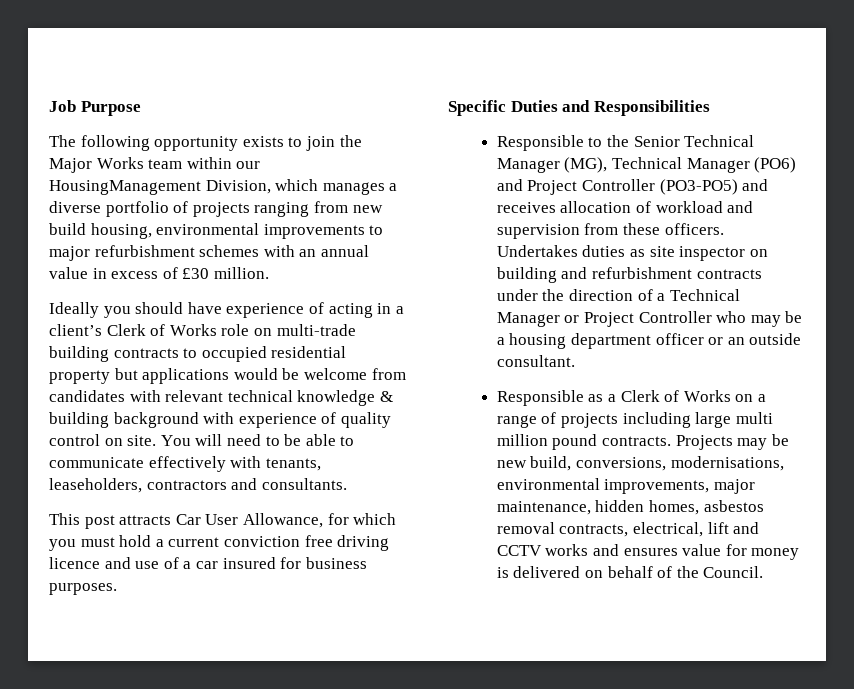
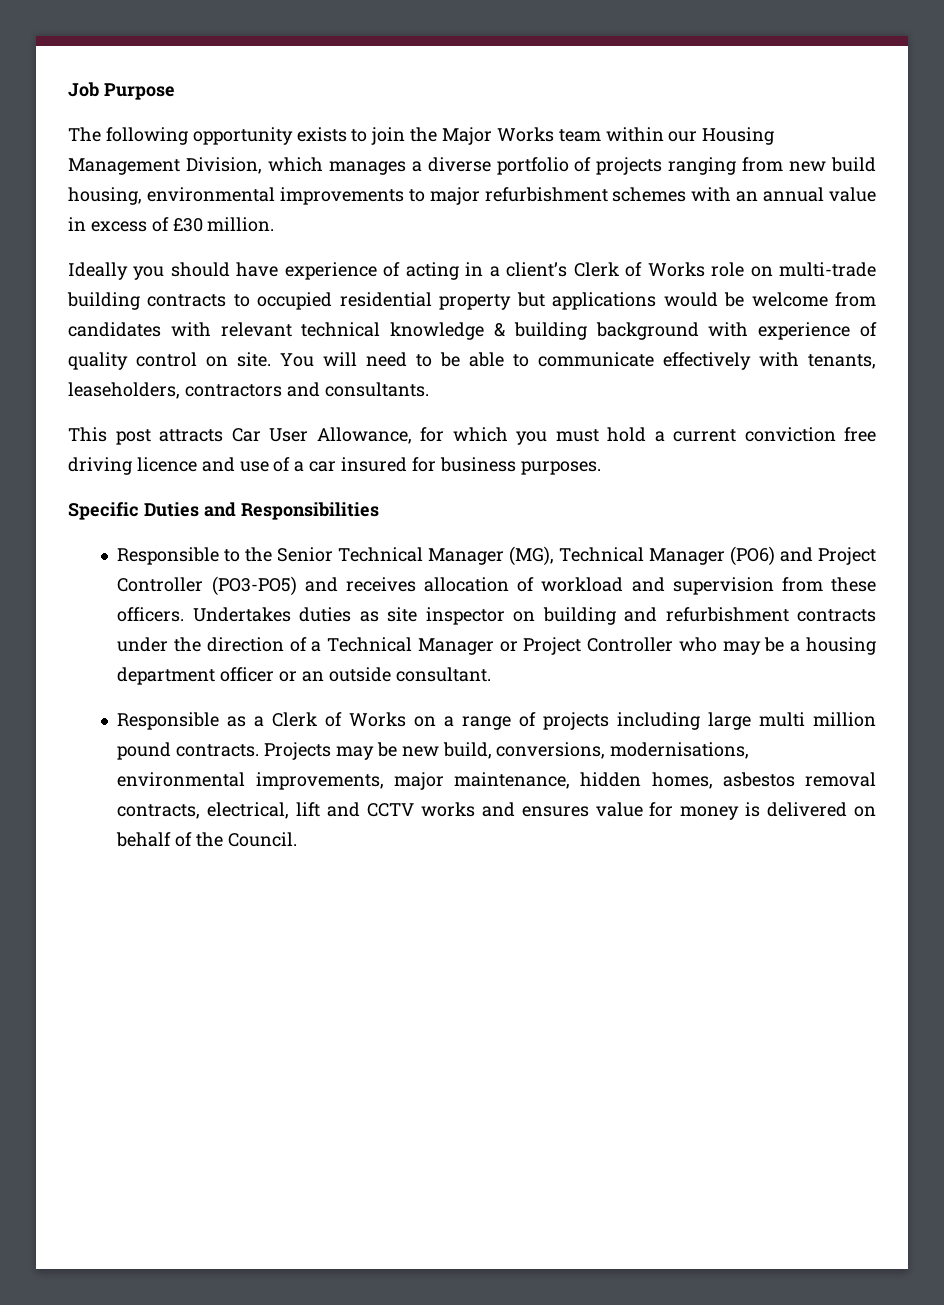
[49,180,201,195] HousingManagement -> [702,127,775,145] [68,158,180,175] Housing Management

